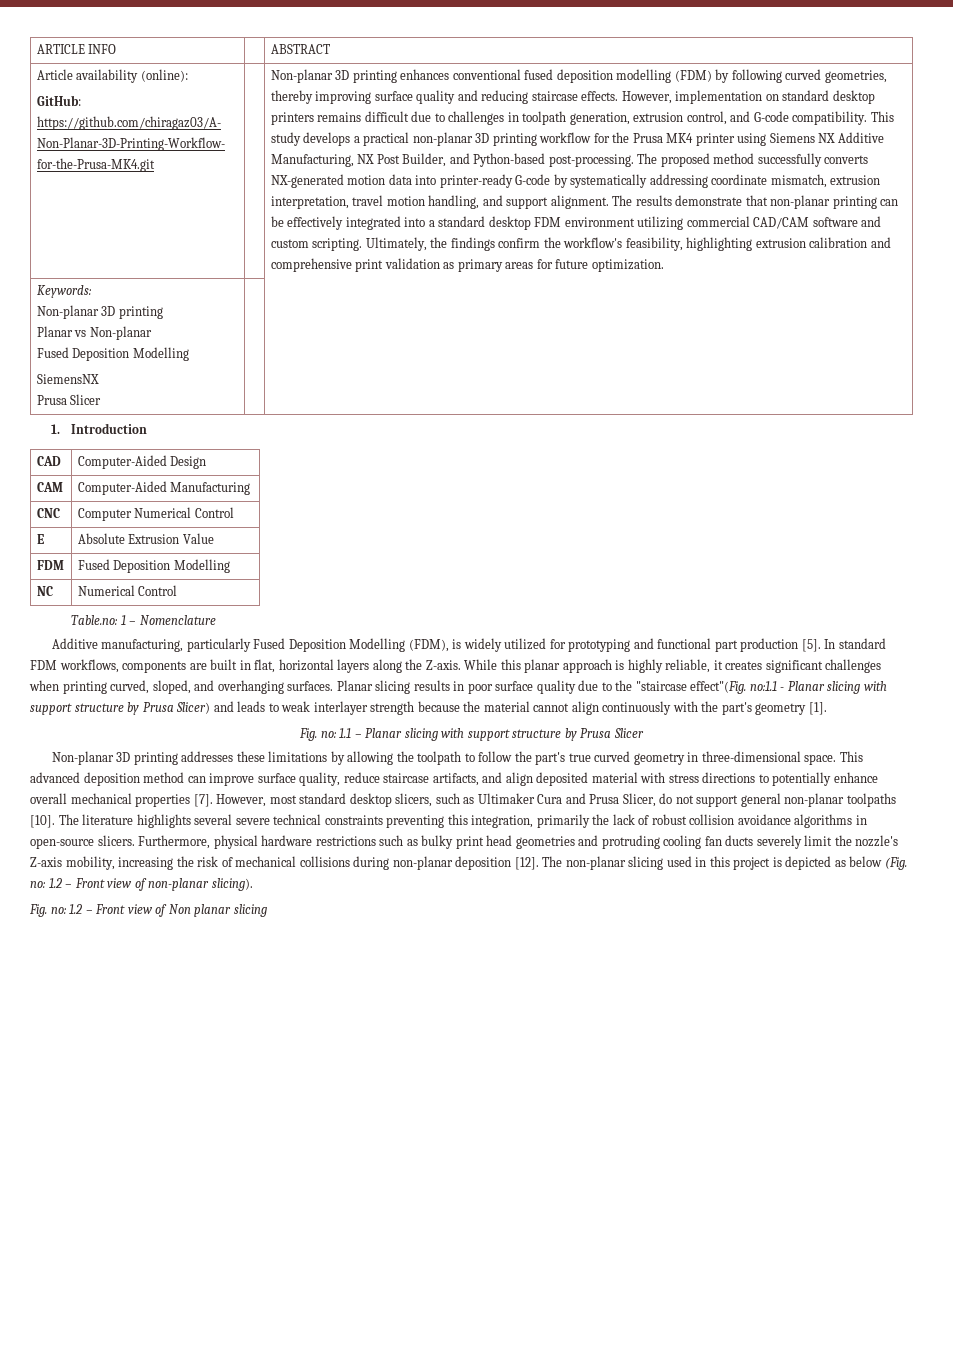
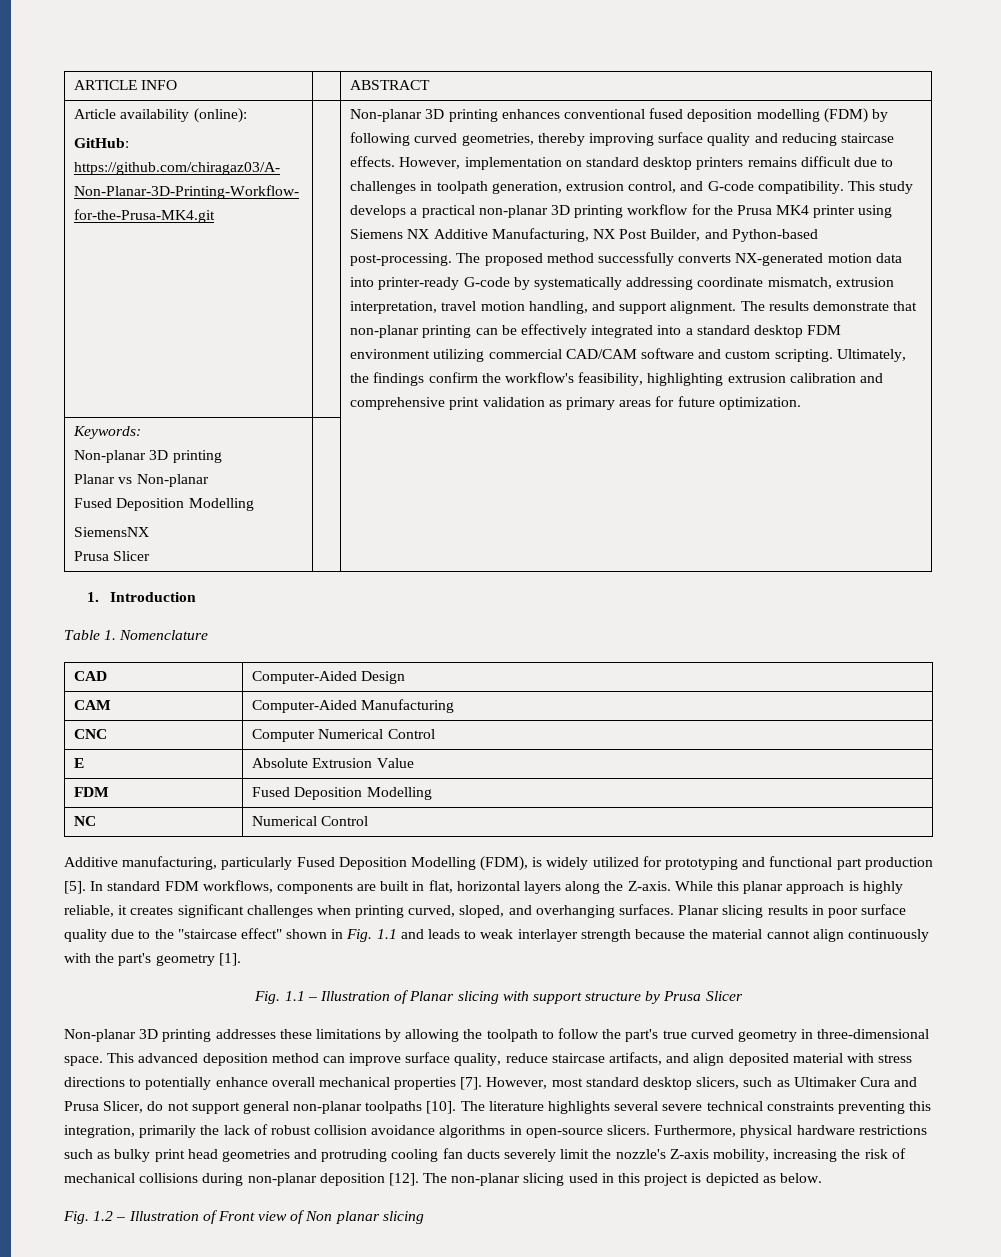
(148, 428) none -> [64,630,209,640] // Table 1. Nomenclature
[71,615,216,625] // Table.no: 1 – Nomenclature -> (369, 821) none
[690,681,887,694] [30,702,211,715] effect"(Fig. no:1.1 - Planar slicing with support structure by Prusa Slicer) -> [240,928,397,942] effect" shown in Fig. 1.1
[320,731,337,738] no: -> (281, 997) none
(362, 736) none -> [319,990,410,1004] Illustration of
[849,856,907,870] [30,878,253,891] [29,904,93,917] below (Fig. no: 1.2 – Front view of non-planar slicing). // Fig. no: 1.2 – -> [779,1173,822,1183] [63,1210,218,1224] below. // Fig. 1.2 – Illustration of

